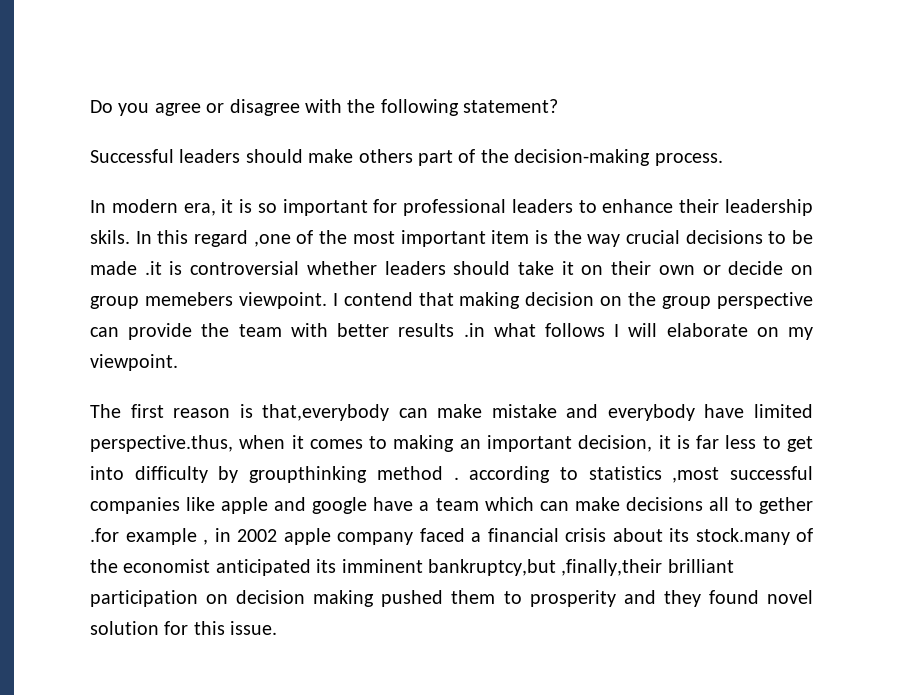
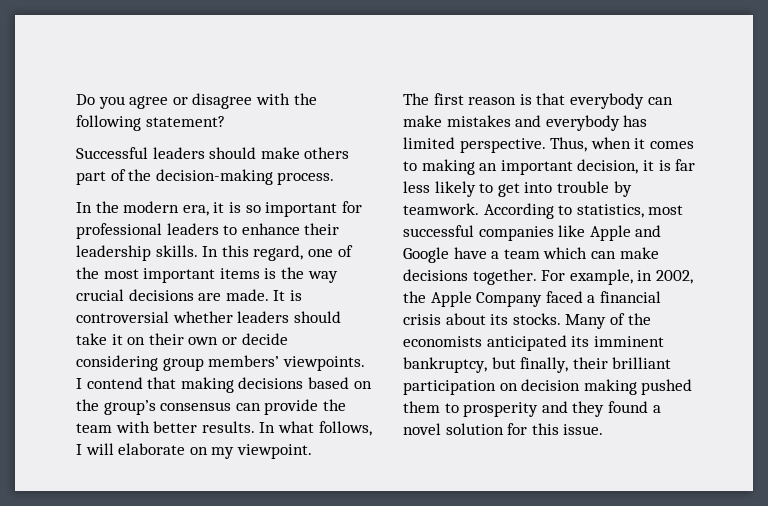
(106, 206) none -> [95,201,119,213] the
[90,230,130,244] skils. -> [155,245,198,257] skills.
[194,230,291,247] regard ,one -> [253,245,333,261] regard, one
[491,230,530,244] item -> [219,268,260,279] items
[768,230,813,244] [90,261,162,275] to be made .it -> [198,289,286,301] are made. It
[790,265,813,275] [90,292,813,309] on group memebers viewpoint. I contend that making decision on the group perspective -> [76,355,365,371] [76,377,372,393] [76,399,232,415] considering group members’ viewpoints. I contend that making decisions based on the group’s consensus
[398,323,605,337] results .in what follows -> [201,421,372,436] results. In what follows,
[262,404,557,421] that,everybody can make mistake -> [536,93,673,109] [403,115,511,127] that everybody can make mistakes
[704,404,813,418] [90,435,233,452] have limited perspective.thus, -> [623,115,648,127] [403,137,588,153] has limited perspective. Thus,
(757, 442) none -> [434,181,476,197] likely
[134,466,813,483] [90,497,368,514] difficulty by groupthinking method . according to statistics ,most successful companies like apple and google -> [556,181,632,197] [403,203,684,219] [403,225,662,241] [403,247,449,263] trouble by teamwork. According to statistics, most successful companies like Apple and Google
[708,497,813,514] [90,528,413,545] all to gether .for example , in 2002 apple company -> [472,269,693,285] [403,291,543,307] together. For example, in 2002, the Apple Company
[695,528,813,545] [90,559,211,573] stock.many of the economist -> [512,313,651,329] [403,336,482,347] stocks. Many of the economists
[428,559,663,576] bankruptcy,but ,finally,their -> [403,357,608,373] bankruptcy, but finally, their
(759, 597) none -> [652,405,661,413] a

